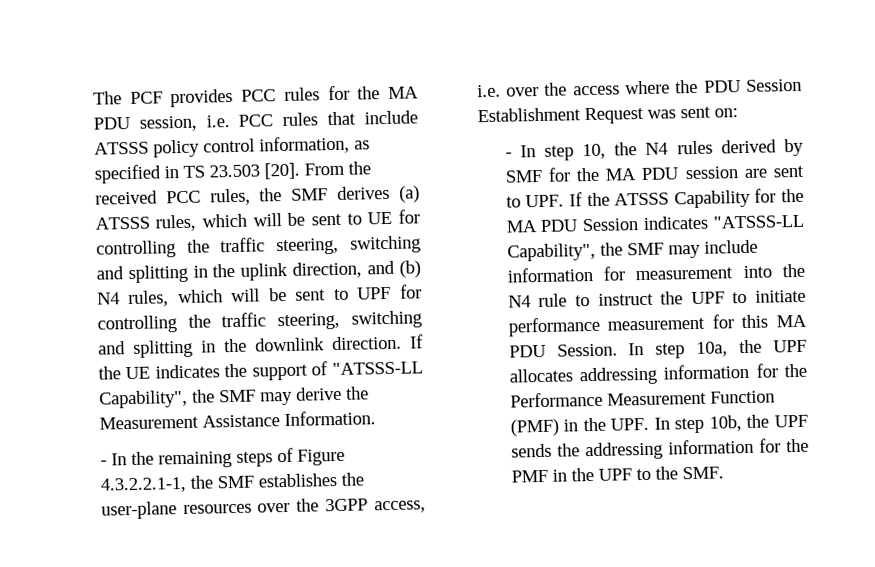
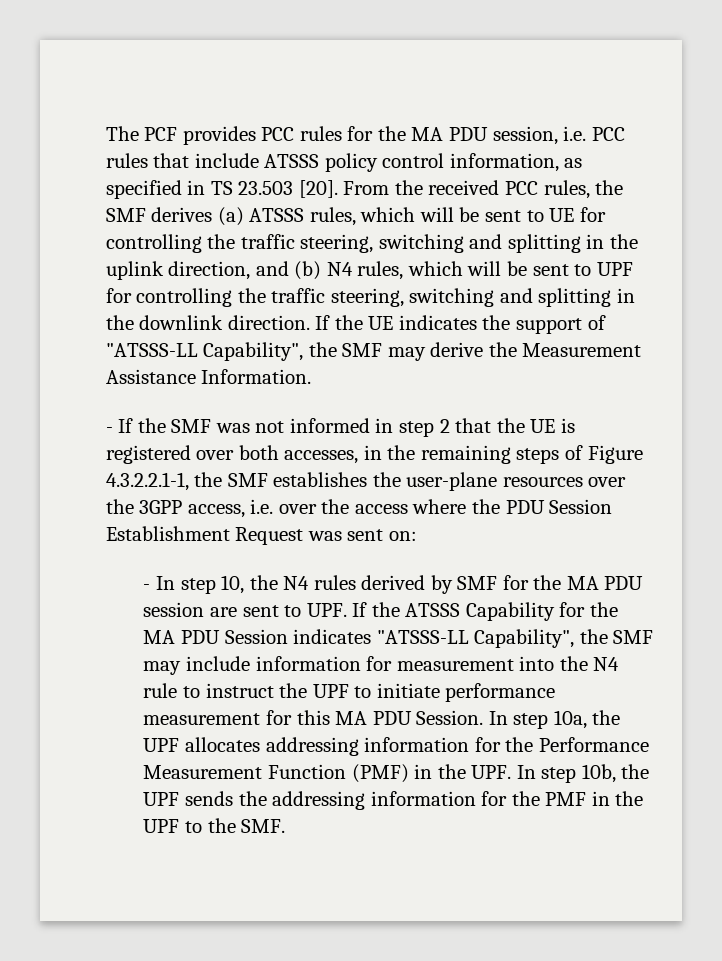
[110,453,127,466] In -> [118,418,575,437] [105,445,382,464] If the SMF was not informed in step 2 that the UE is registered over both accesses, in

